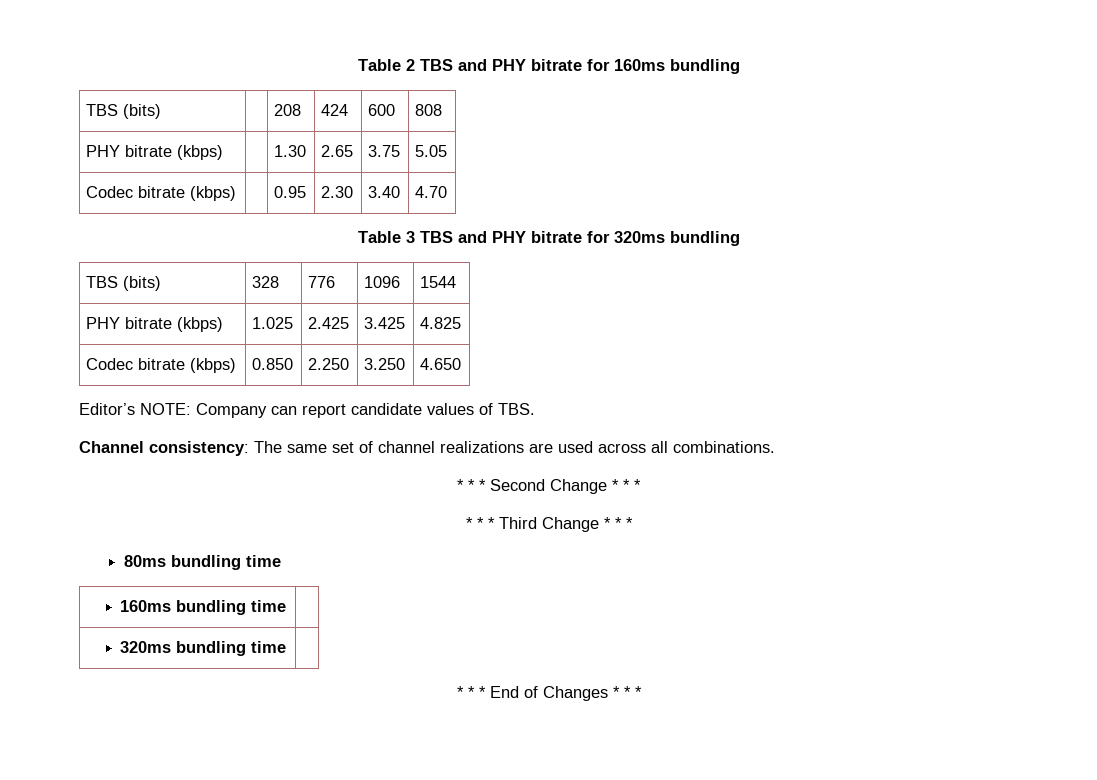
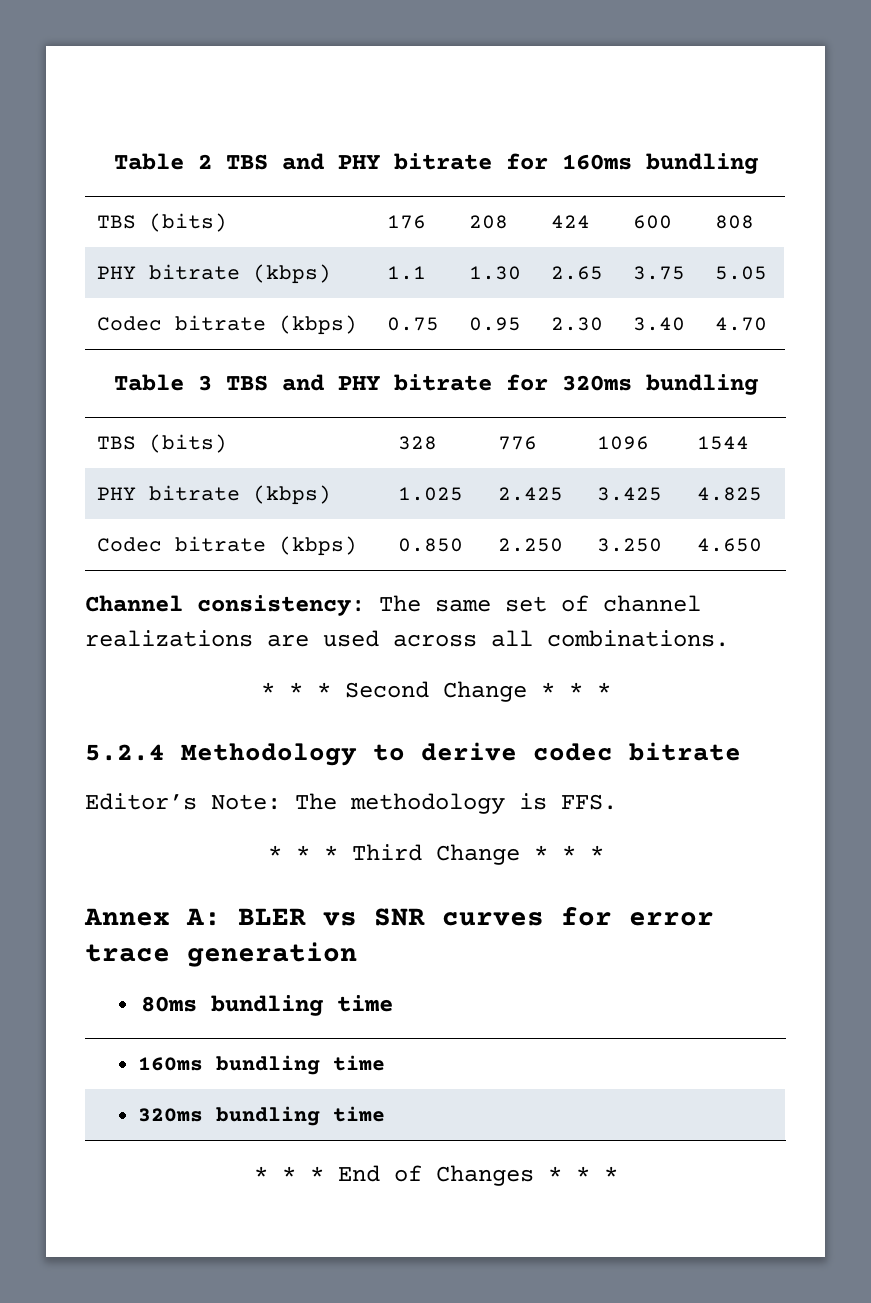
(162, 111) none -> [387,215,427,229] 176
(224, 152) none -> [387,266,427,280] 1.1
(237, 193) none -> [387,317,440,331] 0.75
[79,403,535,418] // Editor’s NOTE: Company can report candidate values of TBS. -> (763, 545) none
(641, 485) none -> [85,742,741,766] [85,793,617,814] // 5.2.4 Methodology to derive codec bitrate // Editor’s Note: The methodology is FFS.
(633, 523) none -> [84,907,714,926] [85,942,357,967] // Annex A: BLER vs SNR curves for error trace generation

